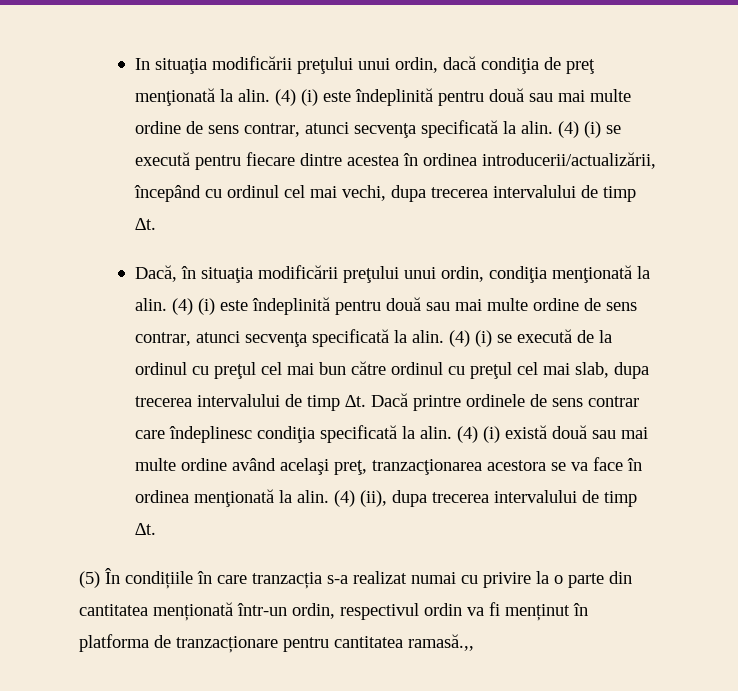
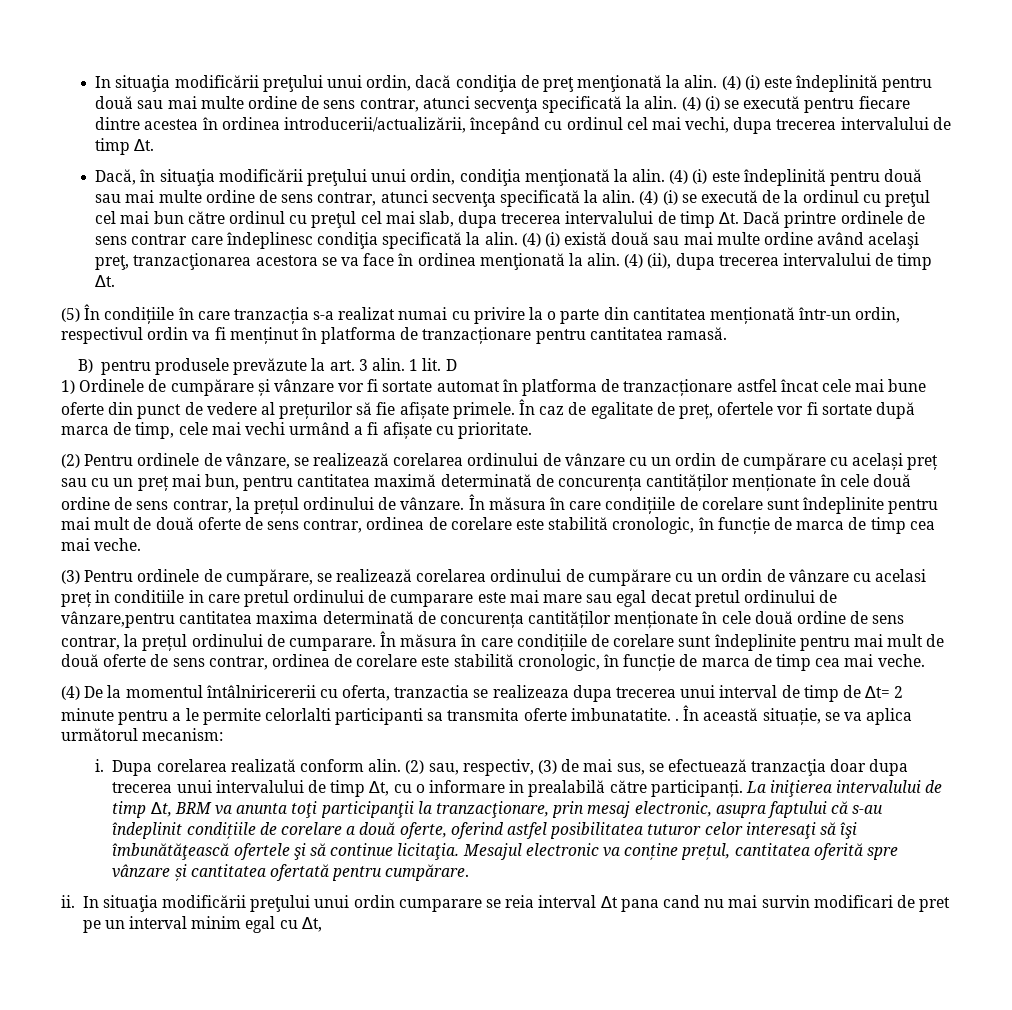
[408,634,474,651] ramasă.,, -> [667,327,728,340] [78,358,457,375] [61,379,927,396] [61,399,915,419] [61,422,533,439] [61,453,939,470] [61,474,911,491] [61,494,939,514] [61,517,935,534] [61,538,142,551] [61,569,927,586] [61,590,838,607] [61,611,905,628] [61,631,945,651] [61,654,925,671] [61,685,904,702] [61,705,913,725] [61,728,224,741] [95,759,909,776] [112,780,943,797] [112,801,884,818] [112,822,858,839] [112,843,898,860] [112,864,470,881] [61,895,951,912] [82,916,322,933] ramasă. // B) pentru produsele prevăzute la art. 3 alin. 1 lit. D // 1) Ordinele de cumpărare și vânzare vor fi sortate automat în platforma de tranzacționare astfel încat cele mai bune oferte din punct de vedere al prețurilor să fie afișate primele. În caz de egalitate de preț, ofertele vor fi sortate după marca de timp, cele mai vechi urmând a fi afișate cu prioritate. // (2) Pentru ordinele de vânzare, se realizează corelarea ordinului de vânzare cu un ordin de cumpărare cu același preț sau cu un preț mai bun, pentru cantitatea maximă determinată de concurența cantităților menționate în cele două ordine de sens contrar, la prețul ordinului de vânzare. În măsura în care condițiile de corelare sunt îndeplinite pentru mai mult de două oferte de sens contrar, ordinea de corelare este stabilită cronologic, în funcție de marca de timp cea mai veche. // (3) Pentru ordinele de cumpărare, se realizează corelarea ordinului de cumpărare cu un ordin de vânzare cu acelasi preț in conditiile in care pretul ordinului de cumparare este mai mare sau egal decat pretul ordinului de vânzare,pentru cantitatea maxima determinată de concurența cantităților menționate în cele două ordine de sens contrar, la prețul ordinului de cumparare. În măsura în care condițiile de corelare sunt îndeplinite pentru mai mult de două oferte de sens contrar, ordinea de corelare este stabilită cronologic, în funcție de marca de timp cea mai veche. // (4) De la momentul întâlniricererii cu oferta, tranzactia se realizeaza dupa trecerea unui interval de timp de ∆t= 2 minute pentru a le permite celorlalti participanti sa transmita oferte imbunatatite. . În această situație, se va aplica următorul mecanism: // i. Dupa corelarea realizată conform alin. (2) sau, respectiv, (3) de mai sus, se efectuează tranzacţia doar dupa trecerea unui intervalului de timp ∆t, cu o informare in prealabilă către participanți. La iniţierea intervalului de timp ∆t, BRM va anunta toţi participanţii la tranzacţionare, prin mesaj electronic, asupra faptului că s-au îndeplinit condițiile de corelare a două oferte, oferind astfel posibilitatea tuturor celor interesaţi să îşi îmbunătăţească ofertele şi să continue licitaţia. Mesajul electronic va conține prețul, cantitatea oferită spre vânzare și cantitatea ofertată pentru cumpărare. // ii. In situaţia modificării preţului unui ordin cumparare se reia interval ∆t pana cand nu mai survin modificari de pret pe un interval minim egal cu ∆t,

